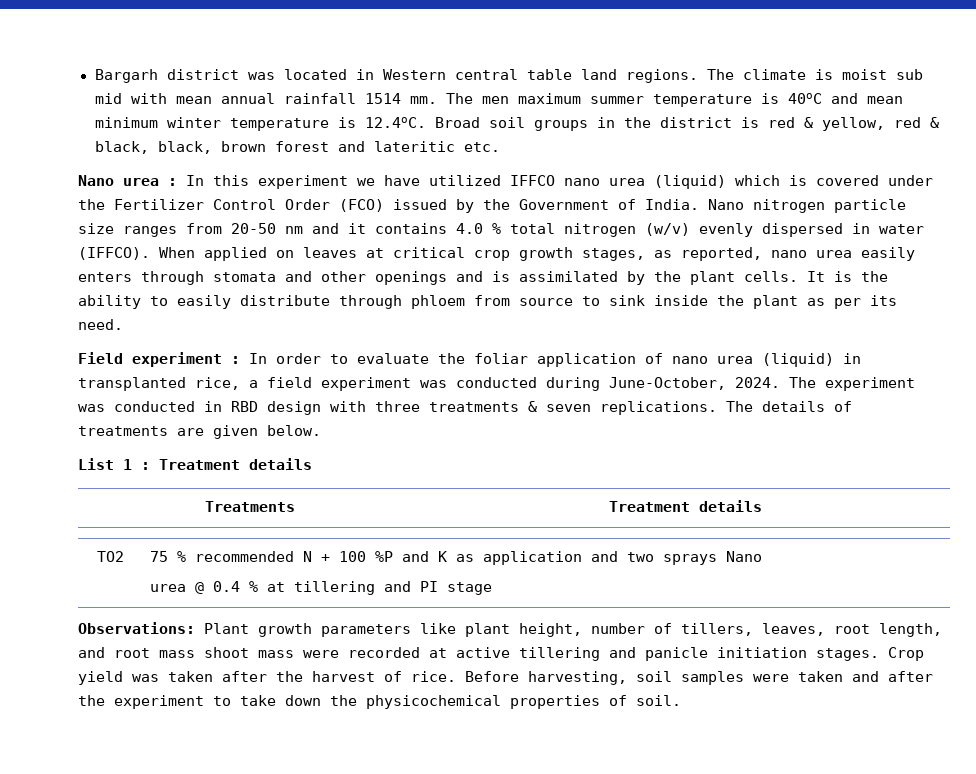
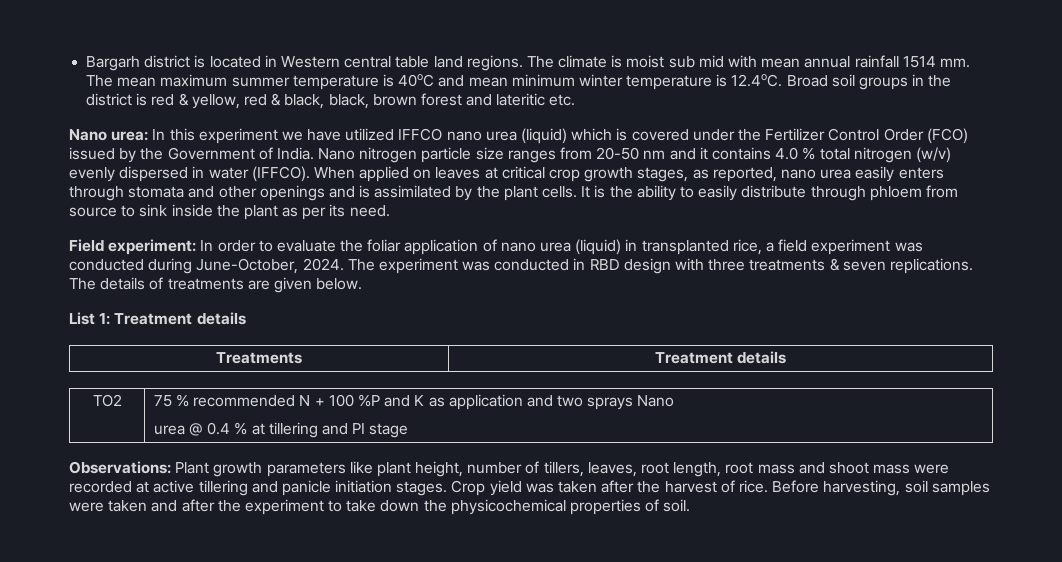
[247,72,275,80] was -> [194,55,206,68] is
[481,96,509,104] men -> [117,77,157,87] mean
[123,178,177,186] urea : -> [111,131,149,141] urea:
[132,352,240,367] experiment : -> [108,239,197,255] experiment:
[123,459,150,470] 1 : -> [99,313,111,325] 1:
[78,647,105,658] and -> (722, 469) none
(195, 654) none -> [798,462,825,474] and

